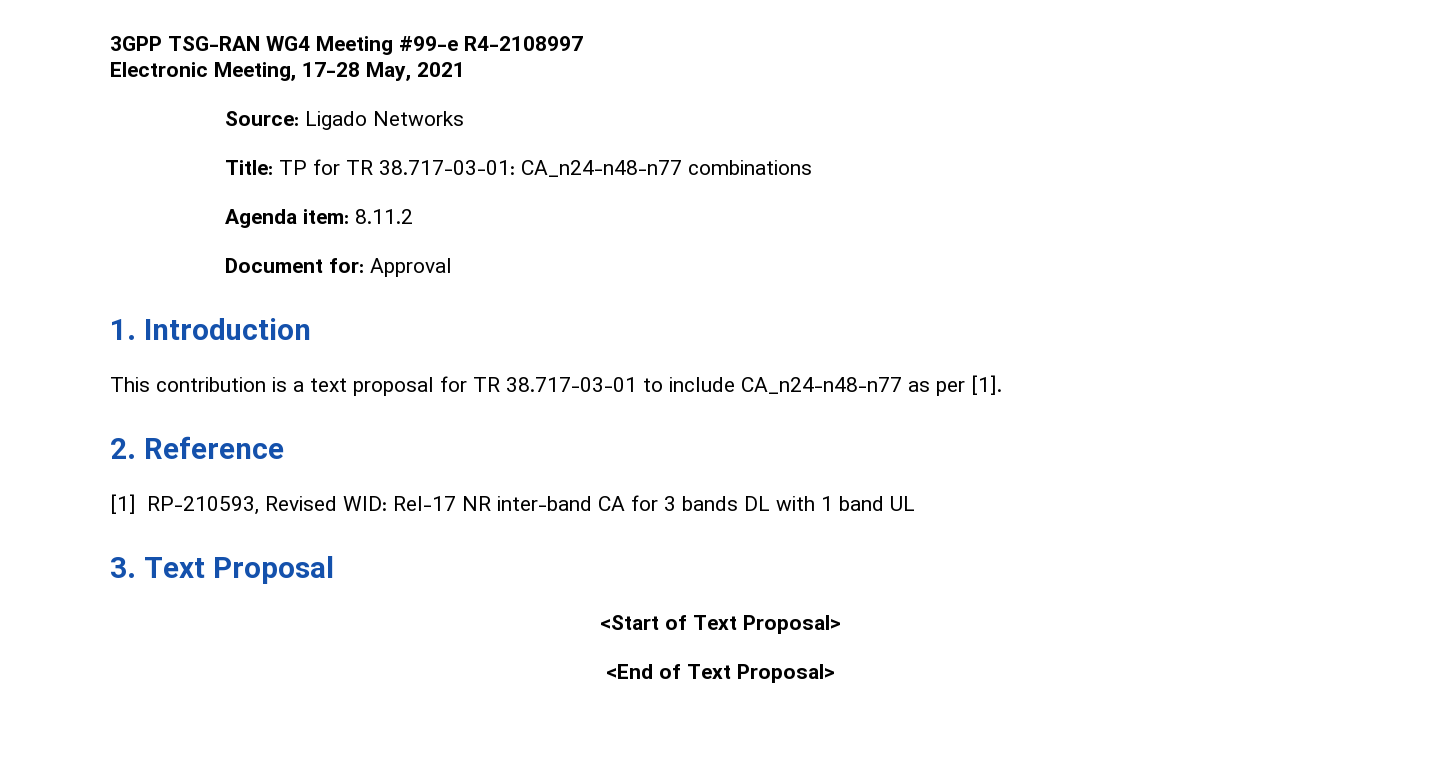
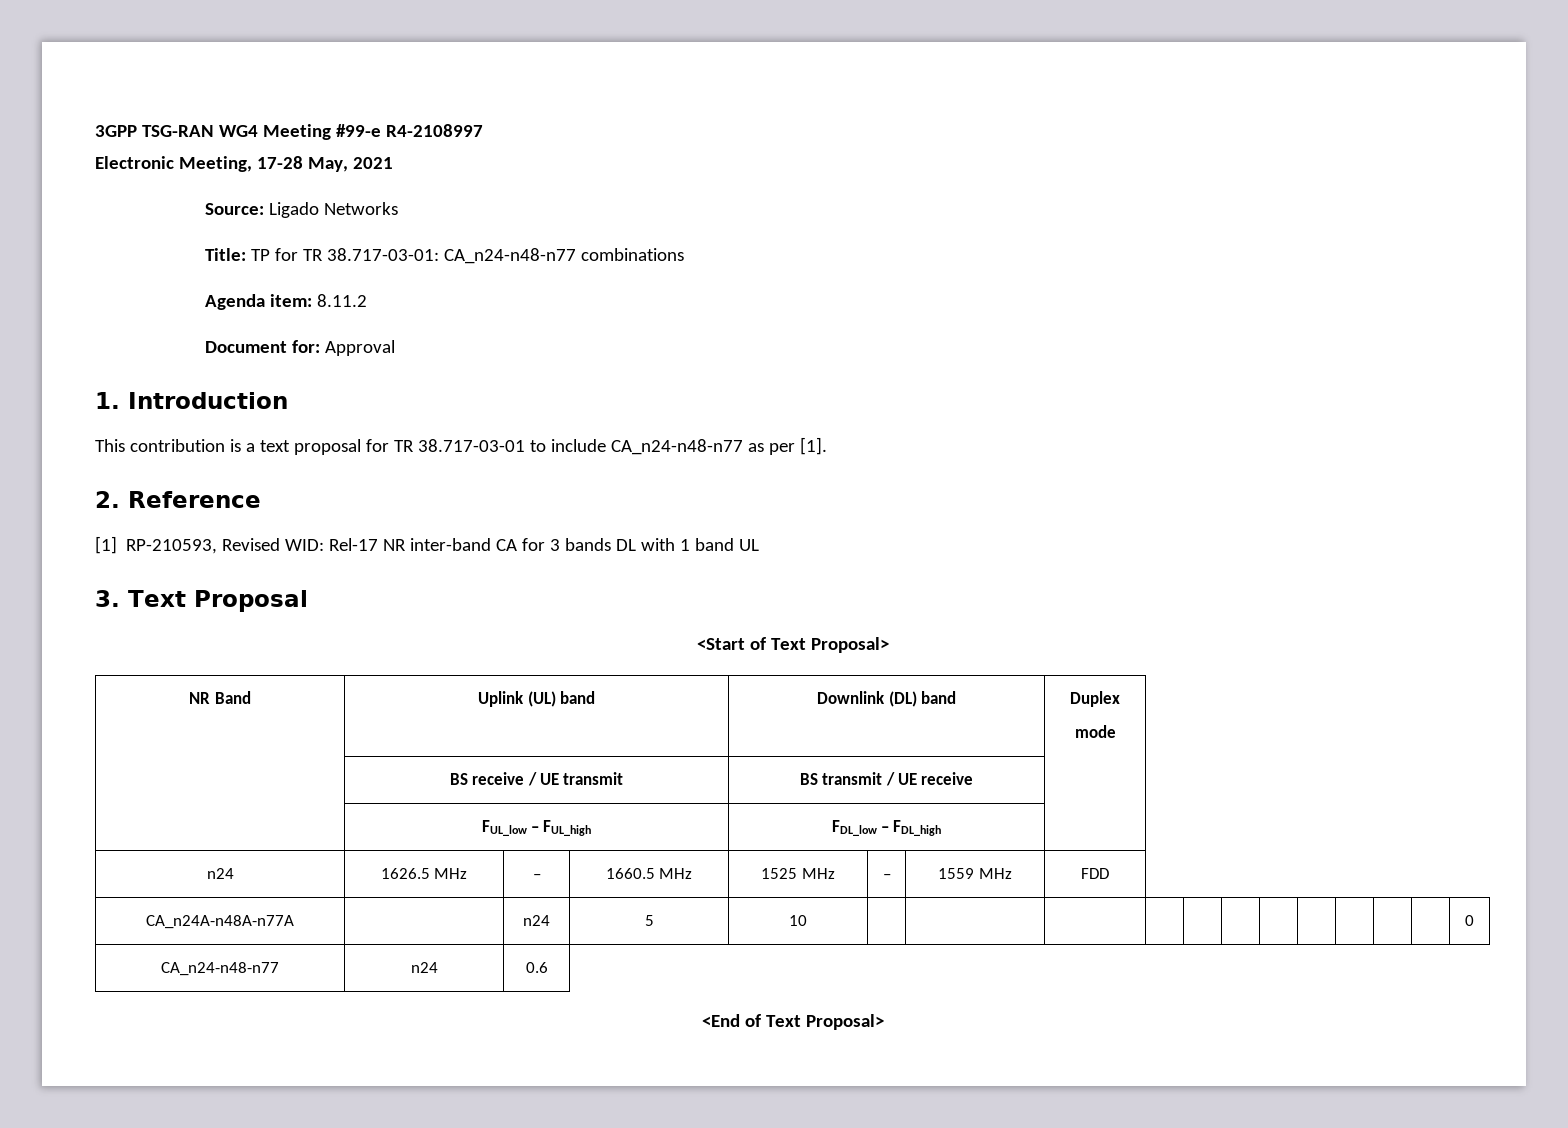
(841, 624) none -> [189,691,251,704] [478,691,595,707] [817,691,956,707] [1070,691,1120,707] [1074,725,1116,738] [449,772,624,786] [799,772,974,786] [481,820,592,836] [831,820,942,836] [206,868,234,879] [380,868,468,879] [532,874,541,879] [605,868,693,879] [761,868,835,879] [882,874,891,879] [938,868,1012,879] [1081,868,1109,879] [146,915,294,929] [523,915,550,926] [644,915,654,926] [788,915,807,926] [1465,915,1474,926] [161,962,279,976] [410,962,438,973] [525,962,548,973] // NR Band | Uplink (UL) band | Downlink (DL) band | Duplex // mode // | BS receive / UE transmit | BS transmit / UE receive | // | FUL_low – FUL_high | FDL_low – FDL_high | // n24 | 1626.5 MHz | – | 1660.5 MHz | 1525 MHz | – | 1559 MHz | FDD // CA_n24A-n48A-n77A | | n24 | 5 | 10 | | | | | | | | | | | | 0 // CA_n24-n48-n77 | n24 | 0.6

